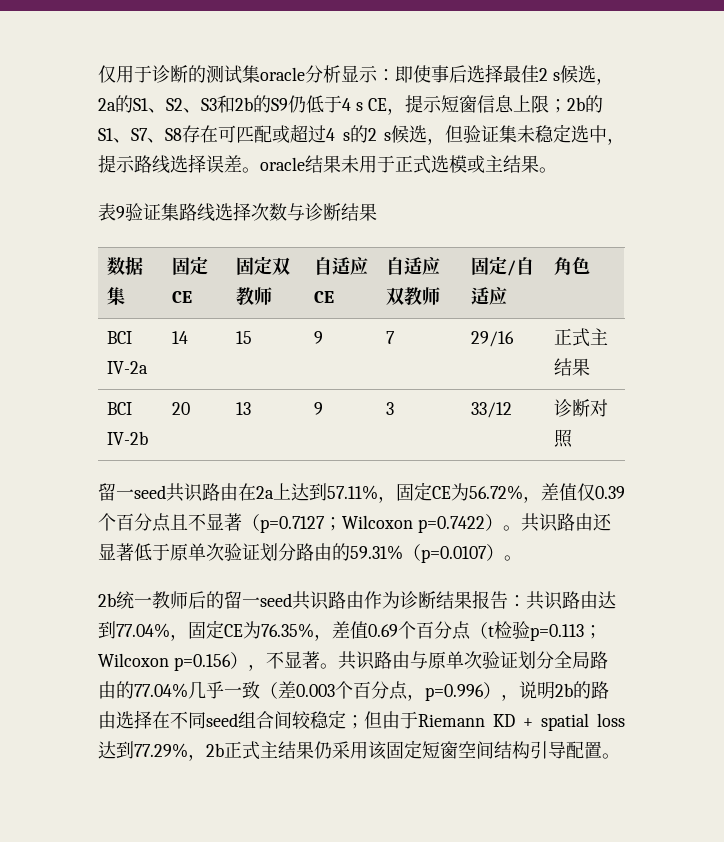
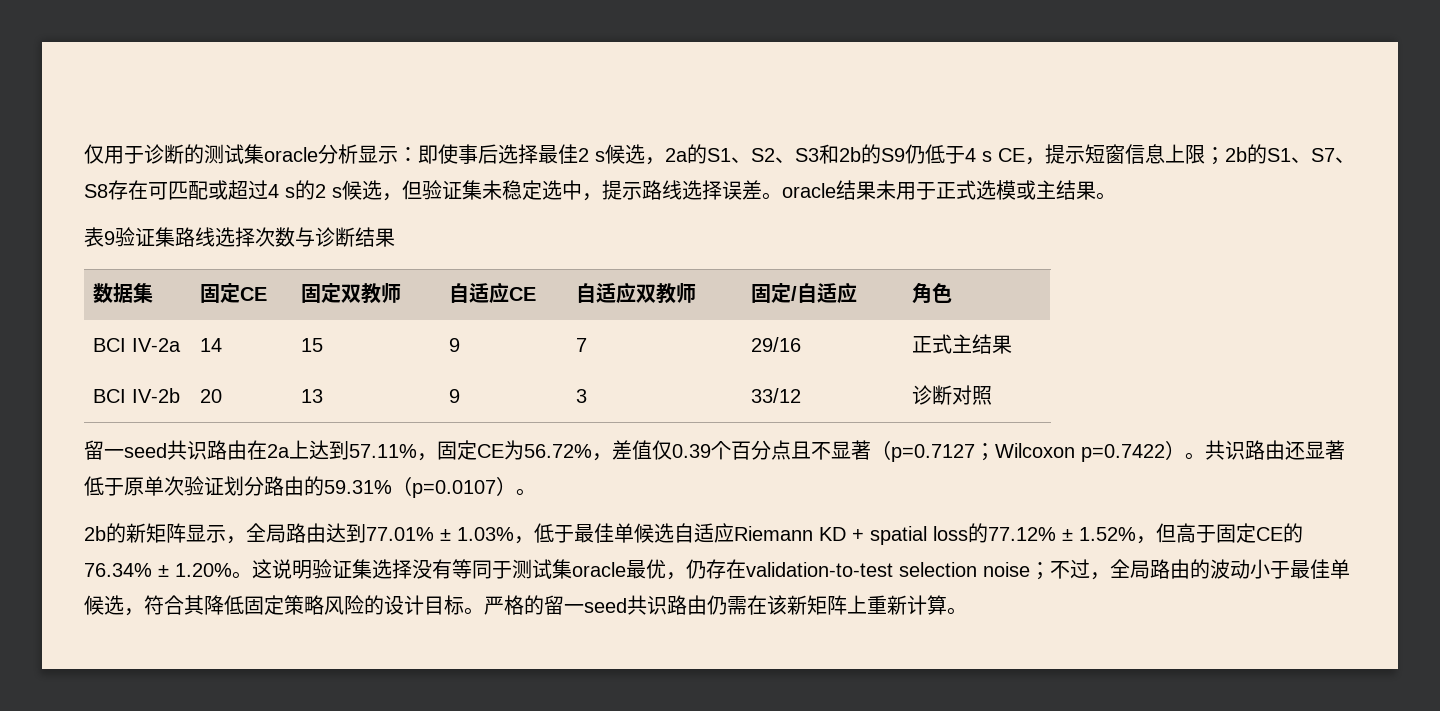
[116,591,206,609] 统一教师后 -> [106,523,1303,545] [84,559,1350,580] [84,595,524,616] 的新矩阵显示，全局路由达到77.01% ± 1.03%，低于最佳单候选自适应Riemann KD + spatial loss的77.12% ± 1.52%，但高于固定CE的76.34% ± 1.20%。这说明验证集选择没有等同于测试集oracle最优，仍存在validation-to-test selection noise；不过，全局路由的波动小于最佳单候选，符合其降低固定策略风险的设计目标。严格
[364,590,616,610] [98,620,602,641] [98,651,608,671] [98,681,609,701] [98,710,625,731] [98,740,602,761] 作为诊断结果报告：共识路由达到77.04%，固定CE为76.35%，差值0.69个百分点（t检验p=0.113；Wilcoxon p=0.156），不显著。共识路由与原单次验证划分全局路由的77.04%几乎一致（差0.003个百分点，p=0.996），说明2b的路由选择在不同seed组合间较稳定；但由于Riemann KD + spatial loss达到77.29%，2b正式主结果仍采用该固定短窗空间结构引导配置 -> [707,595,947,615] 仍需在该新矩阵上重新计算

